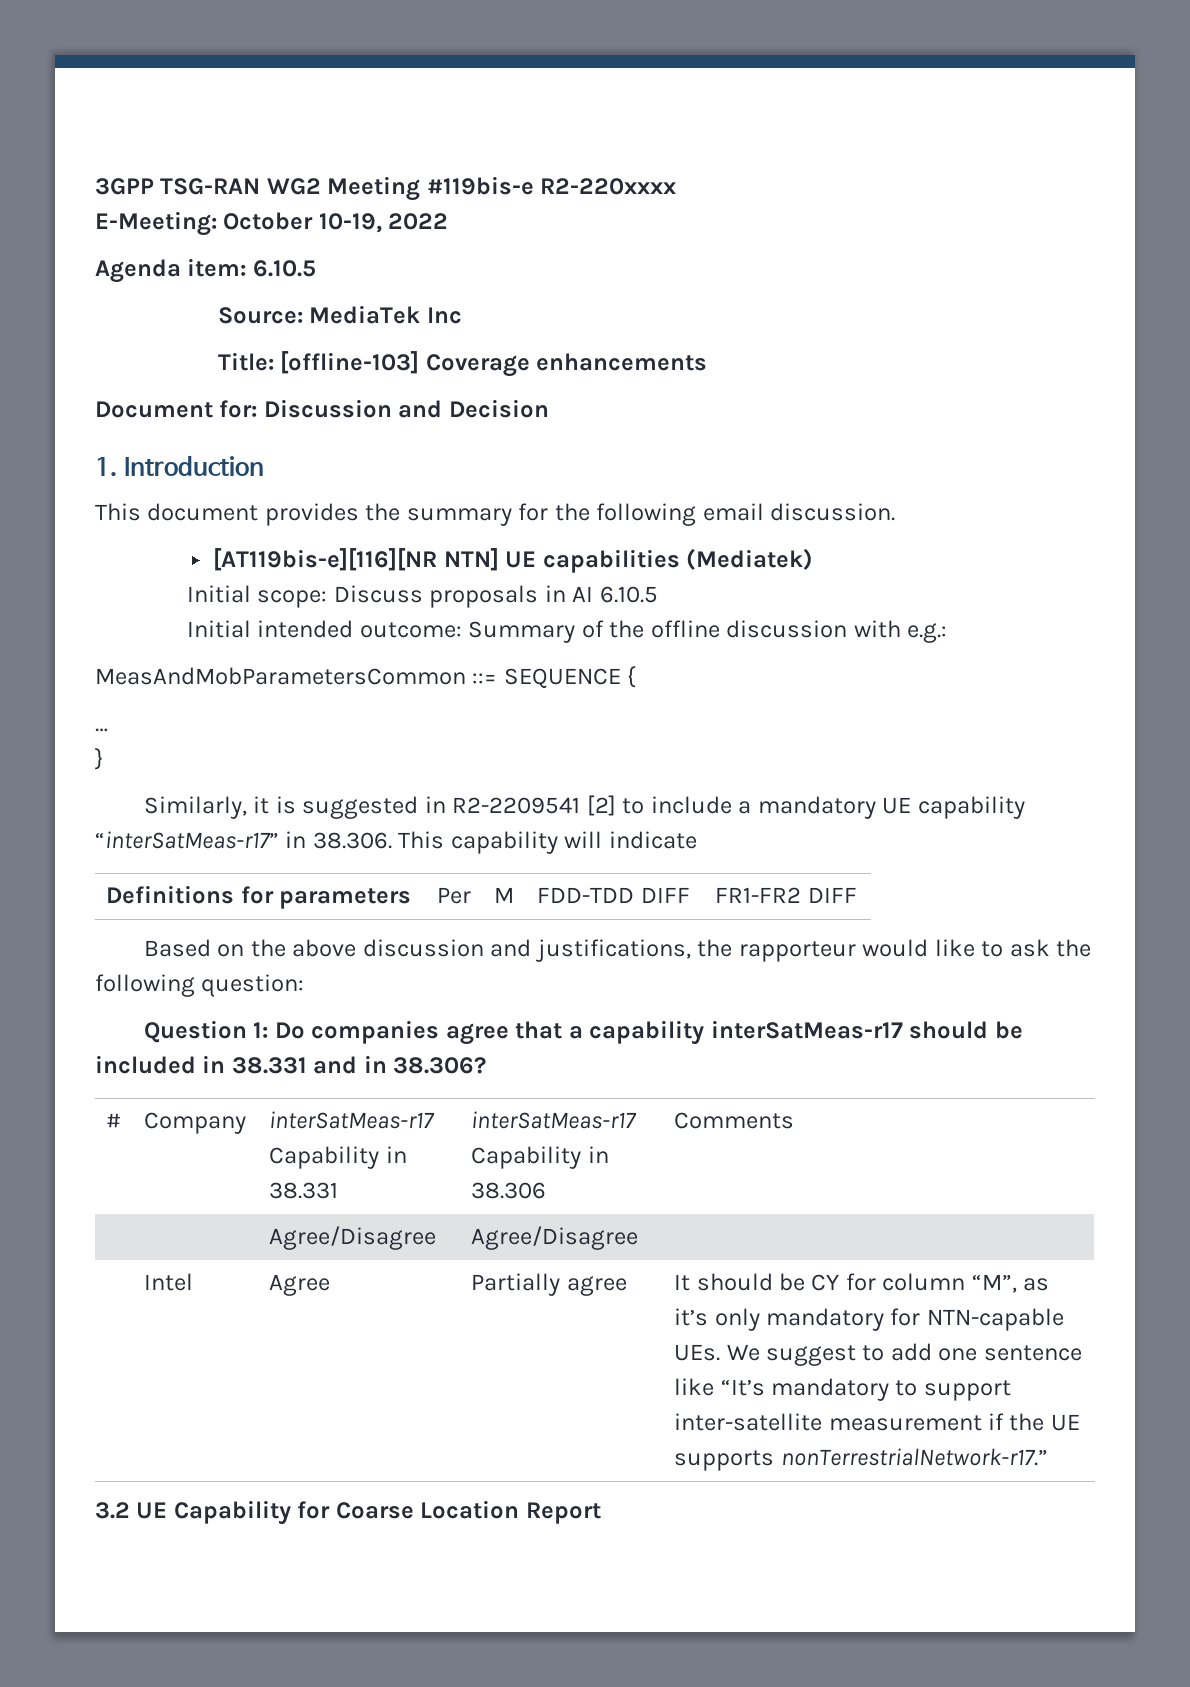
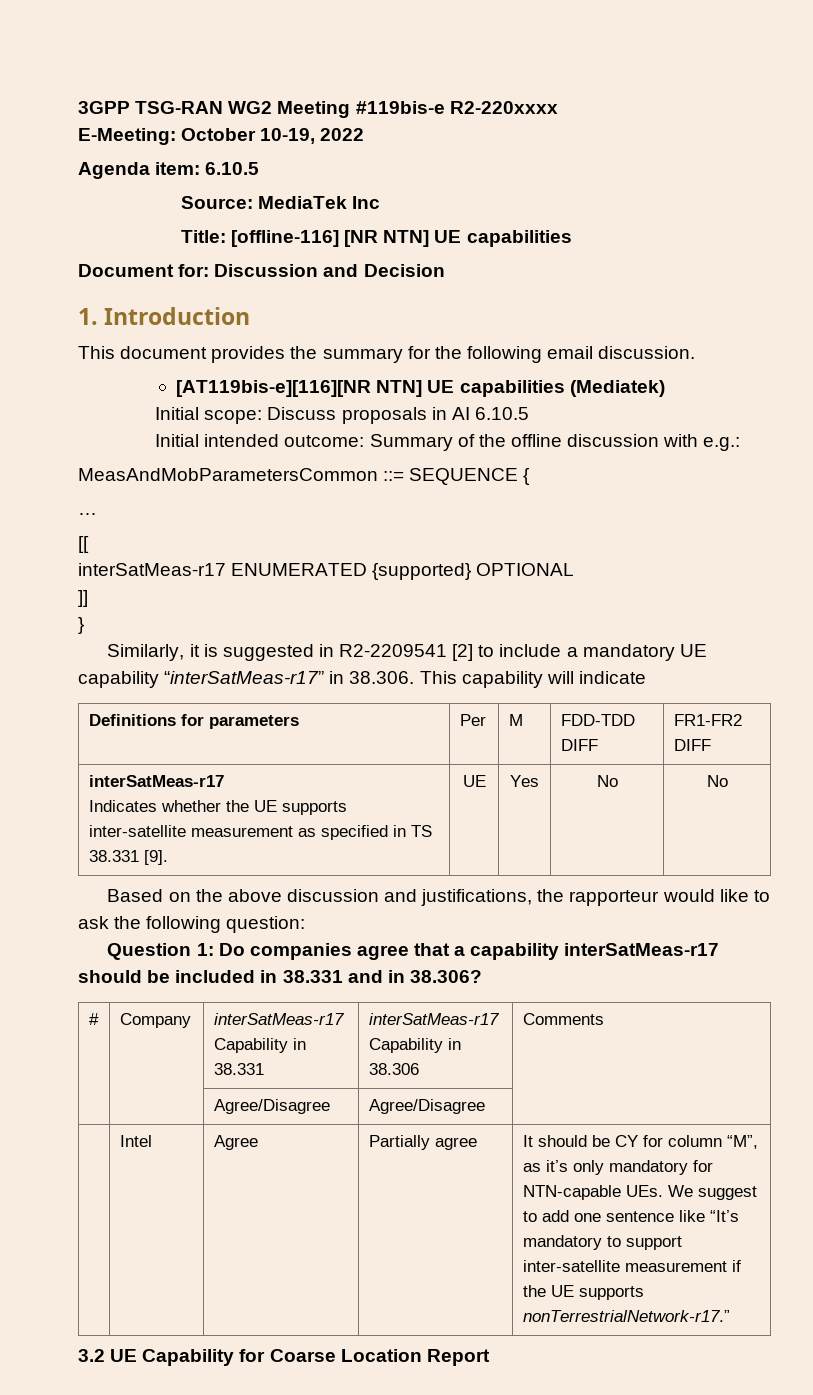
[280,351,708,377] [offline-103] Coverage enhancements -> [231,230,572,247] [offline-116] [NR NTN] UE capabilities
(108, 730) none -> [78,536,89,553] [78,563,575,580] [78,590,88,607] // [[ // interSatMeas-r17 ENUMERATED {supported} OPTIONAL // ]]
(857, 895) none -> [88,775,224,787] [88,800,347,815] [88,825,432,840] [88,850,168,865] [462,775,486,787] [510,775,539,787] [596,775,618,787] [706,775,728,787] // interSatMeas-r17 // Indicates whether the UE supports inter-satellite measurement as specified in TS 38.331 [9]. | UE | Yes | No | No

